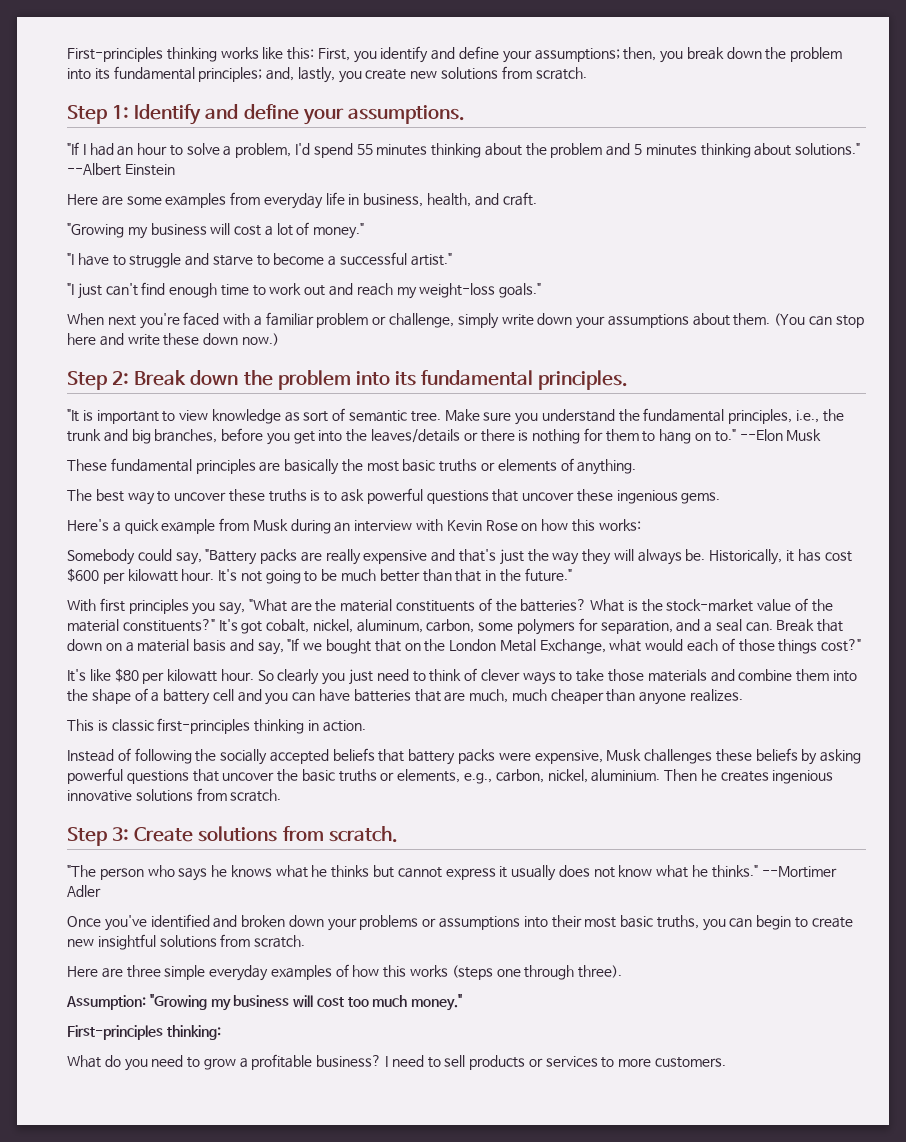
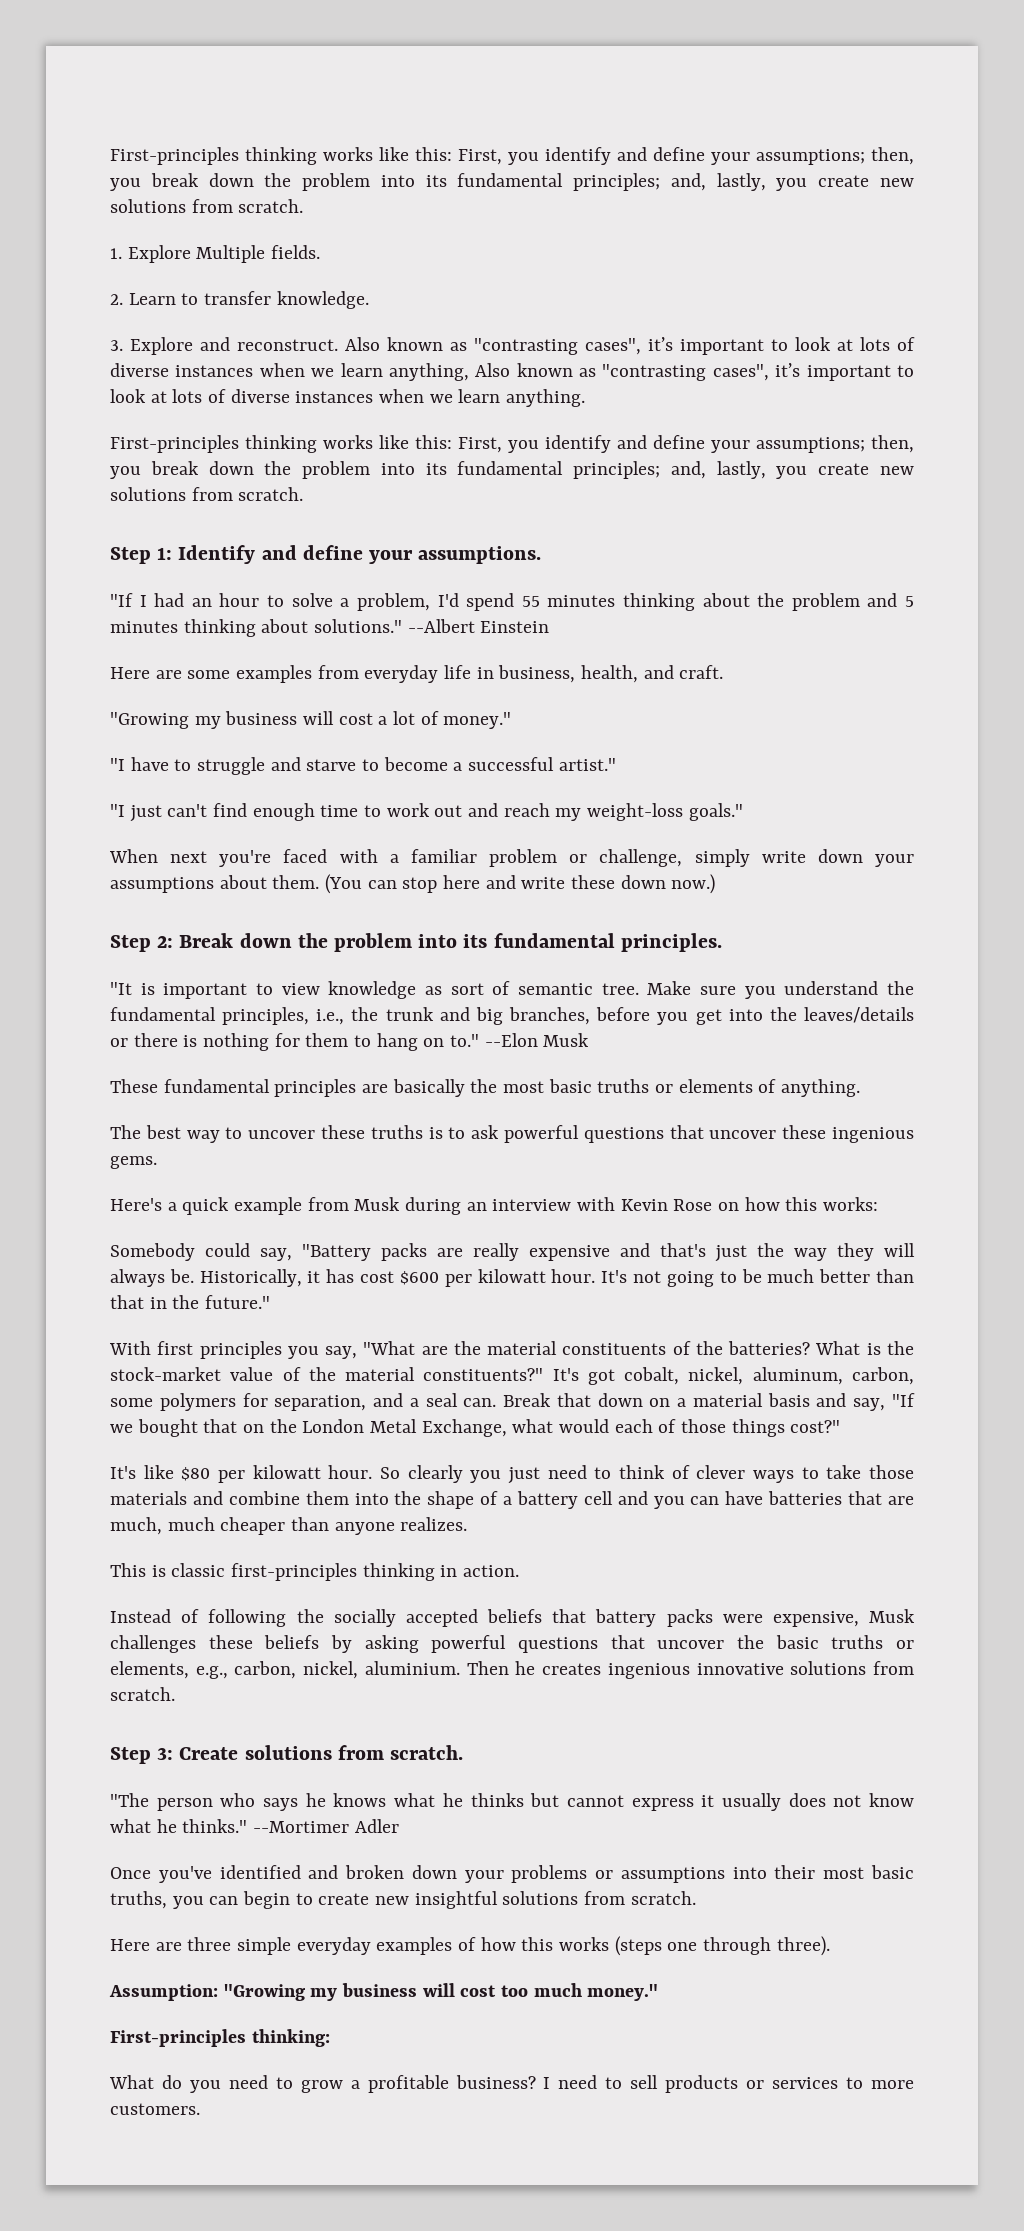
(587, 73) none -> [110,245,321,263] [110,291,369,309] [110,337,915,355] [110,363,914,381] [110,389,586,407] [110,435,914,453] [110,461,914,479] [110,487,304,501] // 1. Explore Multiple fields. // 2. Learn to transfer knowledge. // 3. Explore and reconstruct. Also known as "contrasting cases", it’s important to look at lots of diverse instances when we learn anything, Also known as "contrasting cases", it’s important to look at lots of diverse instances when we learn anything. // First-principles thinking works like this: First, you identify and define your assumptions; then, you break down the problem into its fundamental principles; and, lastly, you create new solutions from scratch.

